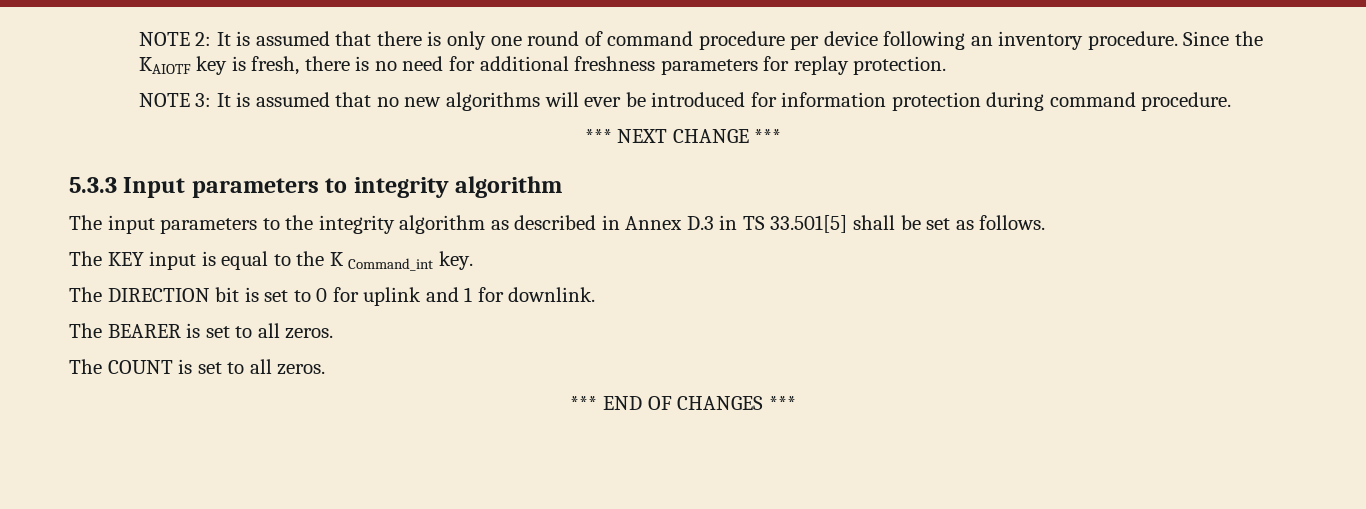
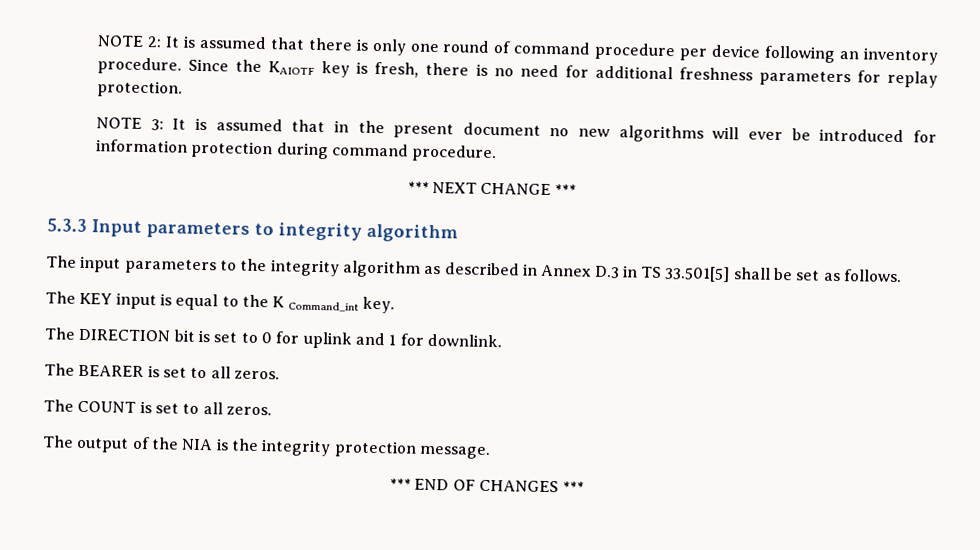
(372, 99) none -> [333,120,541,139] in the present document
(326, 369) none -> [42,435,491,460] // The output of the NIA is the integrity protection message.

